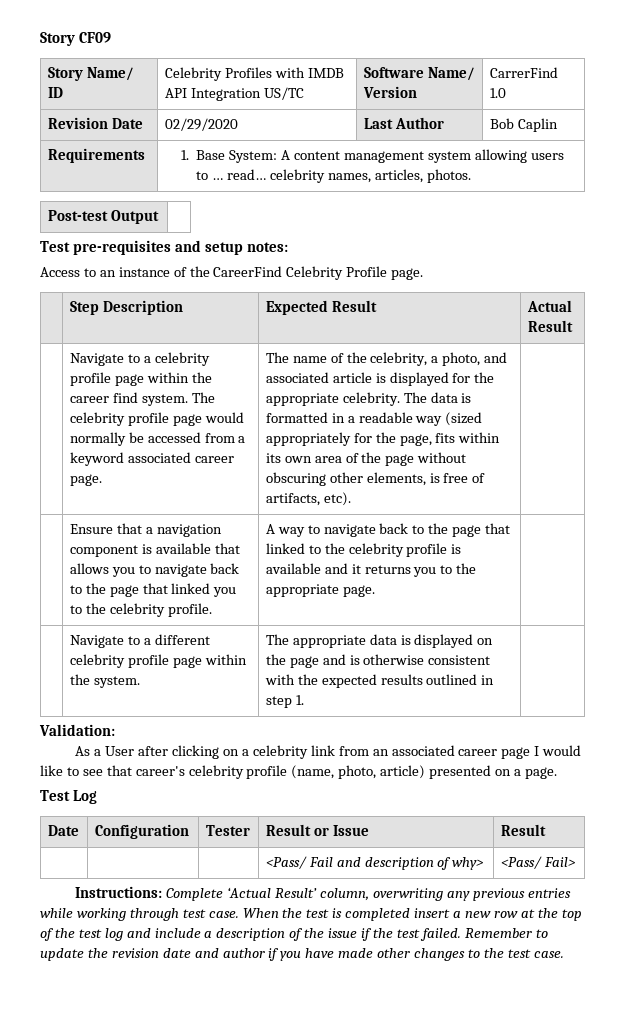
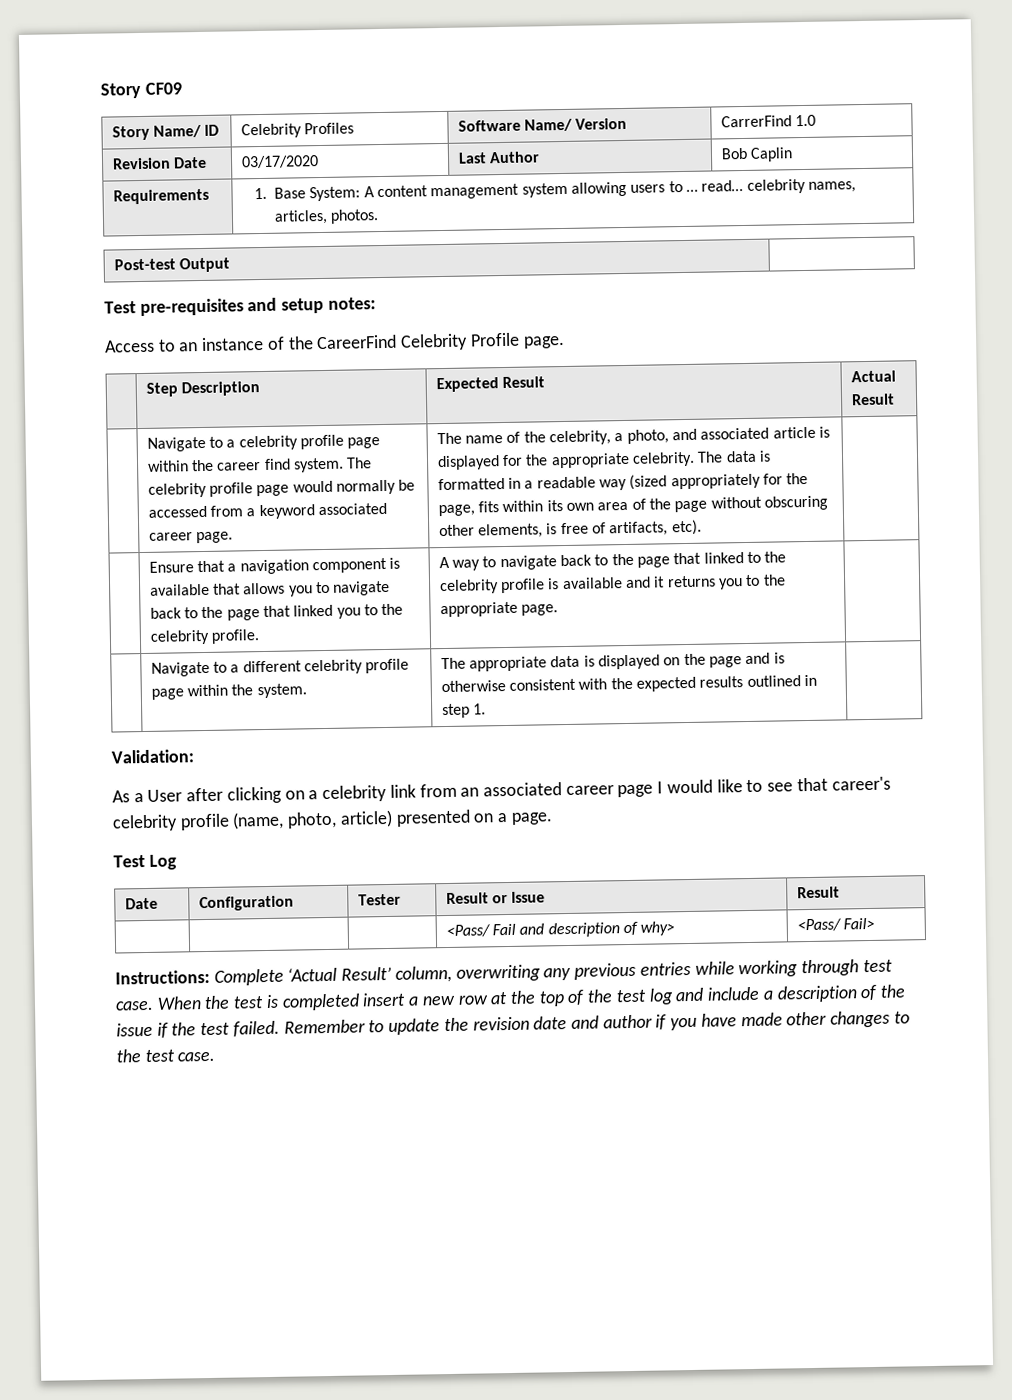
[274,67,344,78] [164,87,304,101] with IMDB API Integration US/TC -> (355, 128) none
[164,118,238,131] 02/29/2020 -> [240,155,319,169] 03/17/2020

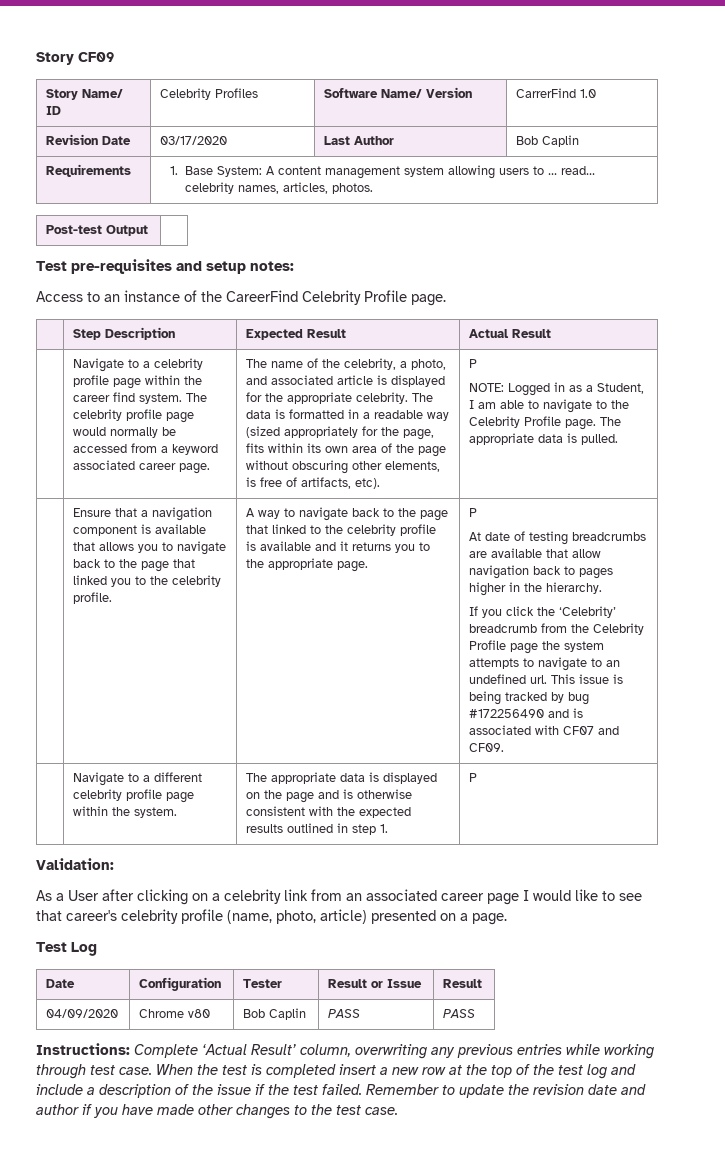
(702, 527) none -> [469,359,478,368] [469,382,645,396] [469,399,630,413] [469,416,622,430] [469,433,619,445] P // NOTE: Logged in as a Student, I am able to navigate to the Celebrity Profile page. The appropriate data is pulled.
(559, 610) none -> [469,508,478,517] [469,531,647,545] [469,548,602,558] [469,565,614,579] [469,582,603,596] [469,606,617,618] [469,623,645,635] [469,640,605,654] [469,657,621,671] [469,674,624,684] [469,691,590,705] [469,708,584,718] [469,725,620,735] [469,743,505,752] P // At date of testing breadcrumbs are available that allow navigation back to pages higher in the hierarchy. // If you click the ‘Celebrity’ breadcrumb from the Celebrity Profile page the system attempts to navigate to an undefined url. This issue is being tracked by bug #172256490 and is associated with CF07 and CF09.
(487, 709) none -> [469,773,478,782] P
[445,921,676,938] [796,917,876,932] | | | <Pass/ Fail and description of why> | <Pass/ Fail> -> [46,1009,119,1018] [139,1009,211,1018] [243,1008,307,1020] [328,1009,361,1018] [443,1009,476,1018] 04/09/2020 | Chrome v80 | Bob Caplin | PASS | PASS

